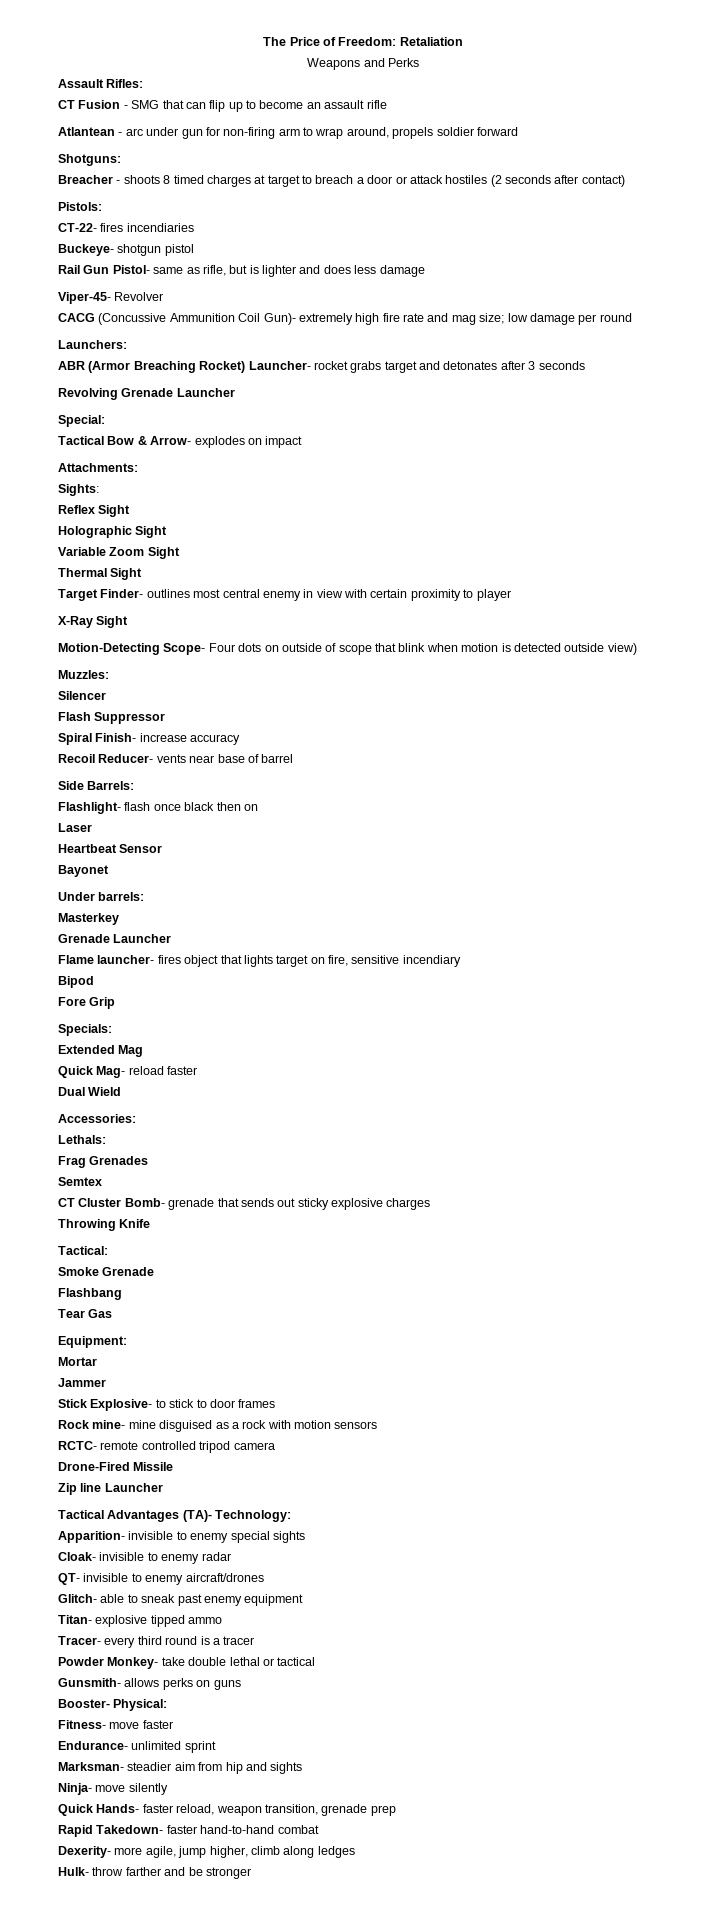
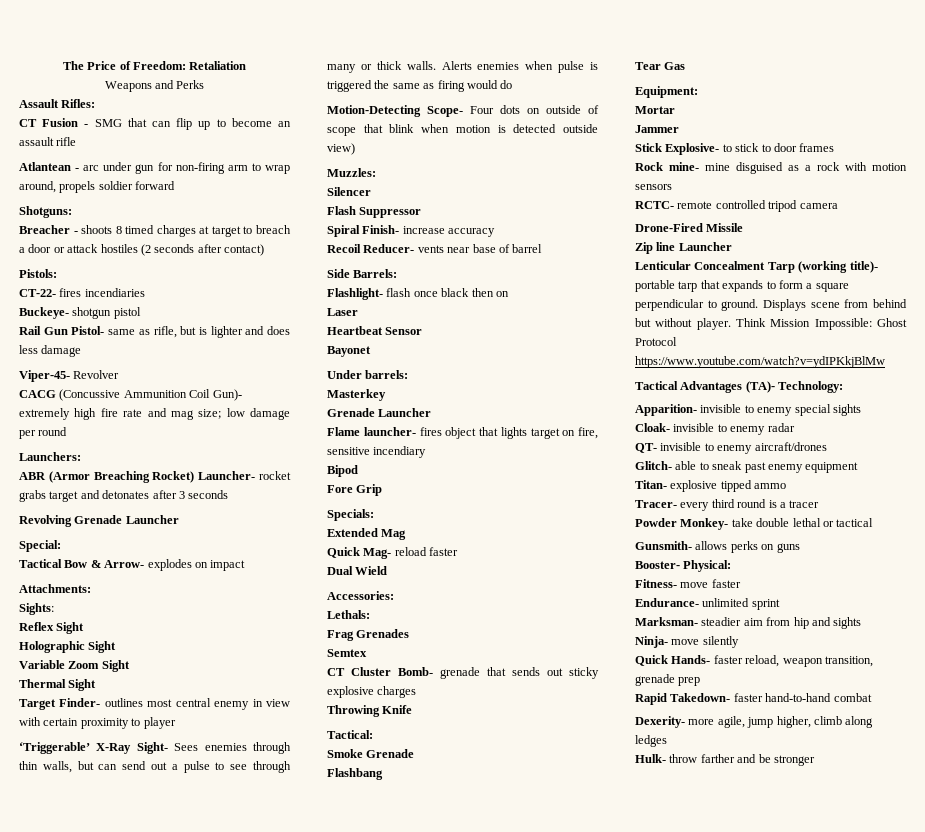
[58,616,129,628] X-Ray Sight -> [19,742,291,754] [19,761,292,773] [327,61,598,73] [327,80,513,92] ‘Triggerable’ X-Ray Sight- Sees enemies through thin walls, but can send out a pulse to see through many or thick walls. Alerts enemies when pulse is triggered the same as firing would do
(163, 1487) none -> [635,261,878,273] [635,280,849,292] [635,299,907,311] [635,318,907,330] [635,337,677,346] [635,356,885,368] // Lenticular Concealment Tarp (working title)- portable tarp that expands to form a square perpendicular to ground. Displays scene from behind but without player. Think Mission Impossible: Ghost Protocol https://www.youtube.com/watch?v=ydIPKkjBlMw

